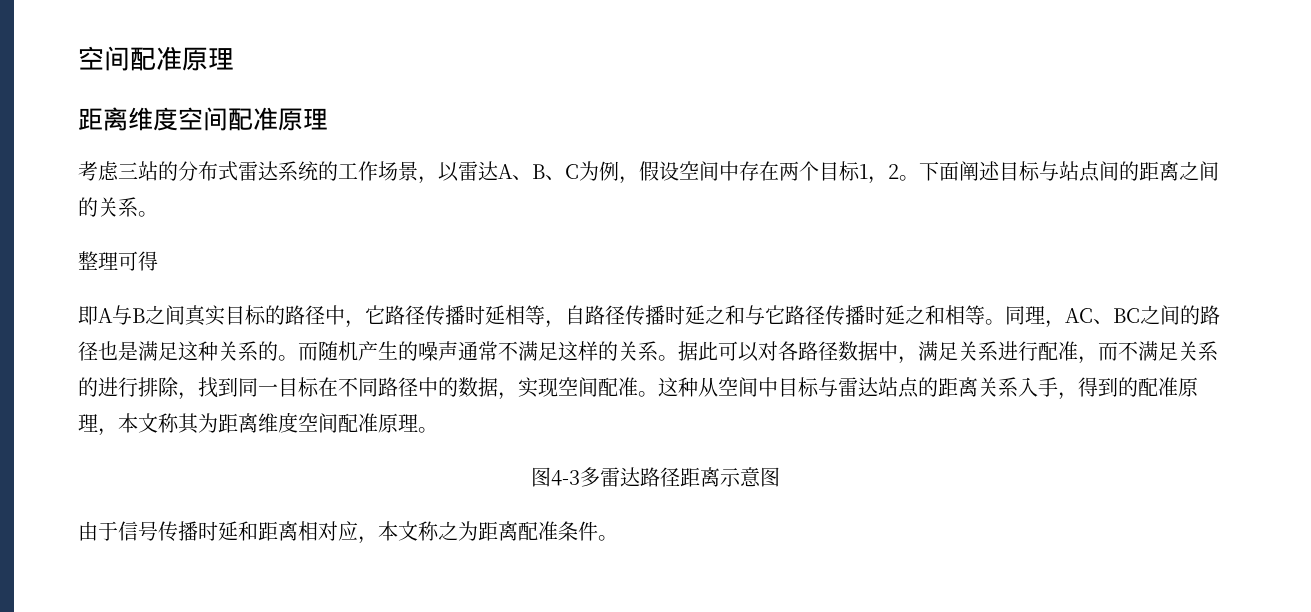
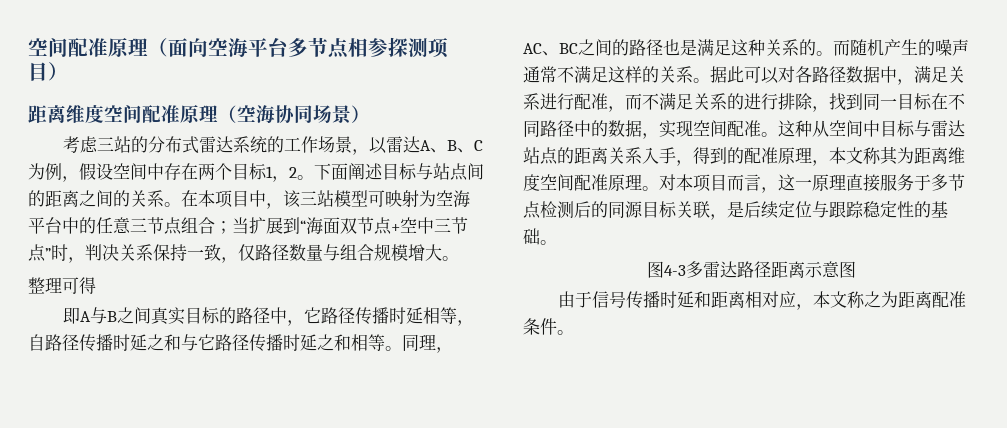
[78,46,234,71] [78,107,328,131] 空间配准原理 // 距离维度空间配准原理 -> [28,37,449,59] [28,62,68,81] [28,104,370,124] 空间配准原理（面向空海平台多节点相参探测项目） // 距离维度空间配准原理（空海协同场景）
(158, 214) none -> [181,190,470,209] [28,217,468,235] [28,244,459,263] 在本项目中，该三站模型可映射为空海平台中的任意三节点组合；当扩展到“海面双节点+空中三节点”时，判决关系保持一致，仅路径数量与组合规模增大。
(438, 430) none -> [659,174,965,193] [523,201,948,220] [523,228,557,245] 对本项目而言，这一原理直接服务于多节点检测后的同源目标关联，是后续定位与跟踪稳定性的基础。

